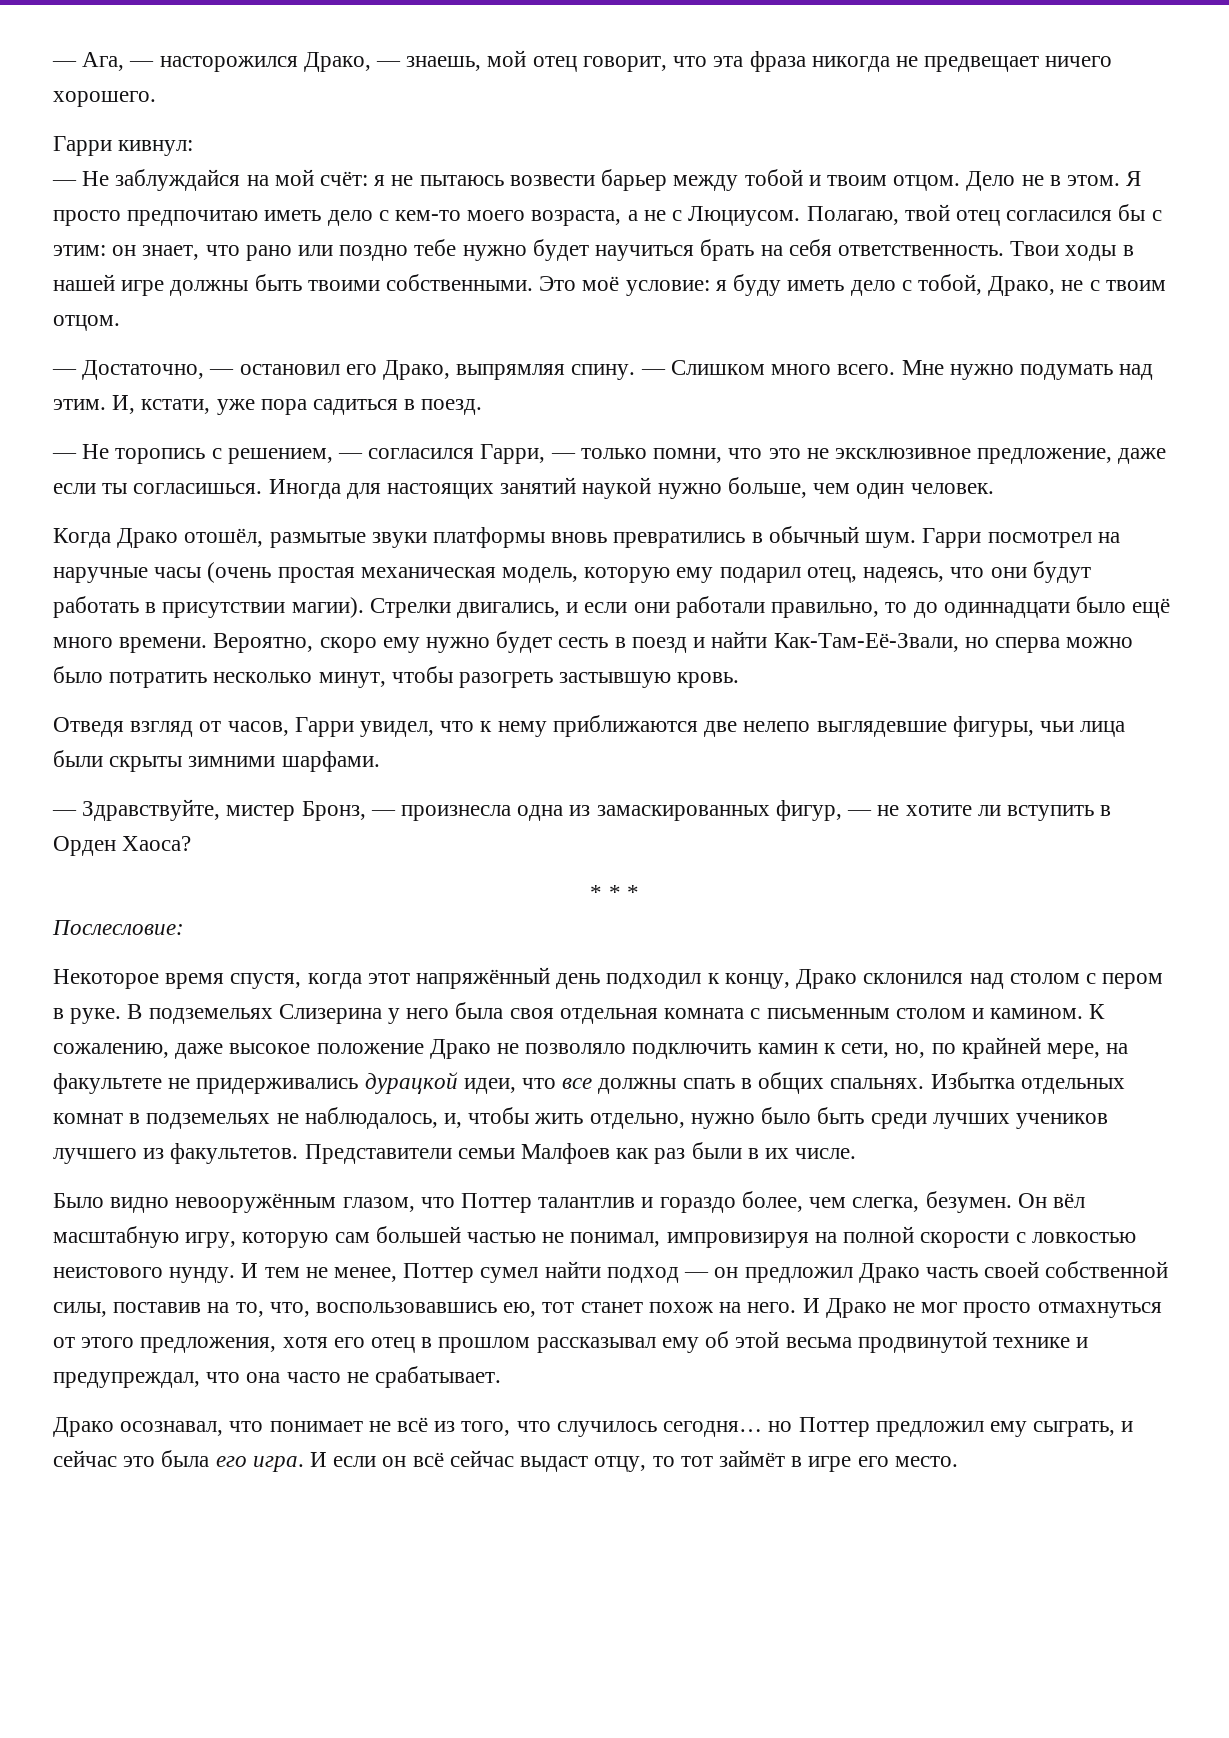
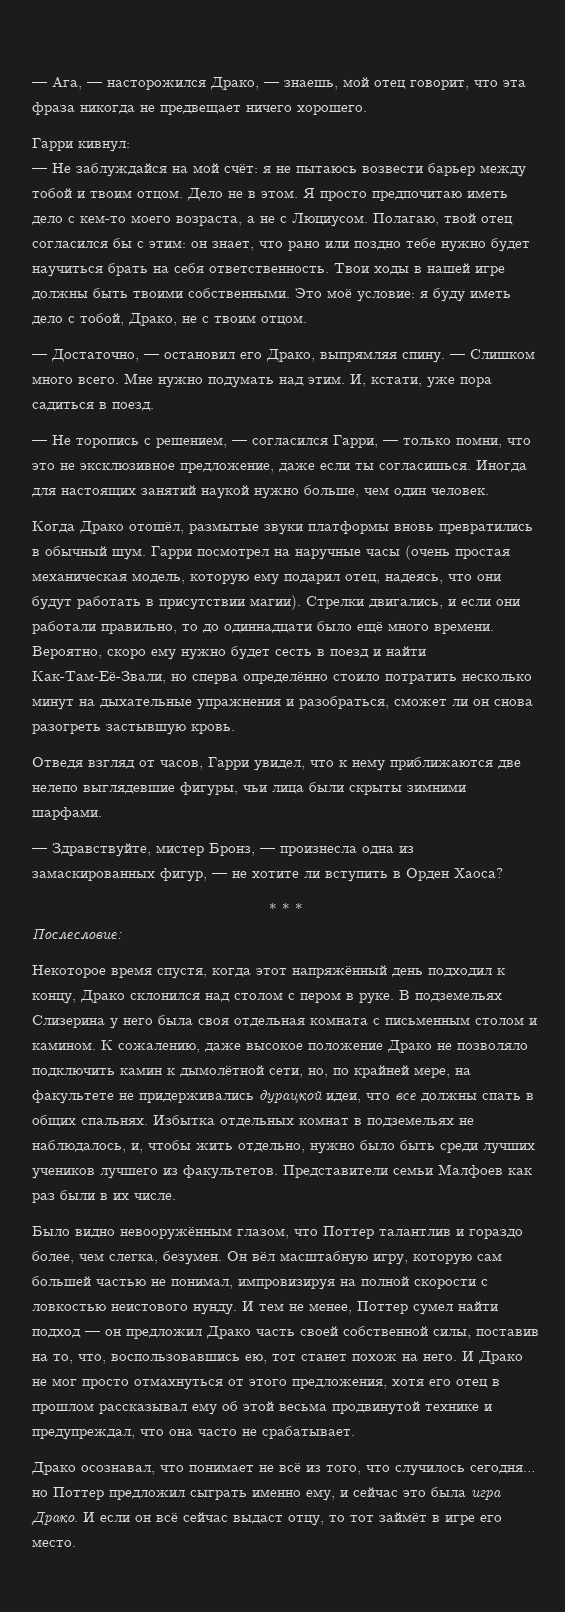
[1066,637,1134,648] [53,666,453,688] можно было потратить несколько минут, чтобы -> [243,672,532,684] [32,696,533,710] определённо стоило потратить несколько минут на дыхательные упражнения и разобраться, сможет ли он снова
(836, 1048) none -> [180,1065,264,1077] дымолётной
[989,1421,1116,1437] ему сыграть, -> [190,1489,335,1501] сыграть именно ему,
[215,1456,304,1472] его игра. -> [471,1490,501,1501] [31,1512,78,1526] игра Драко.

